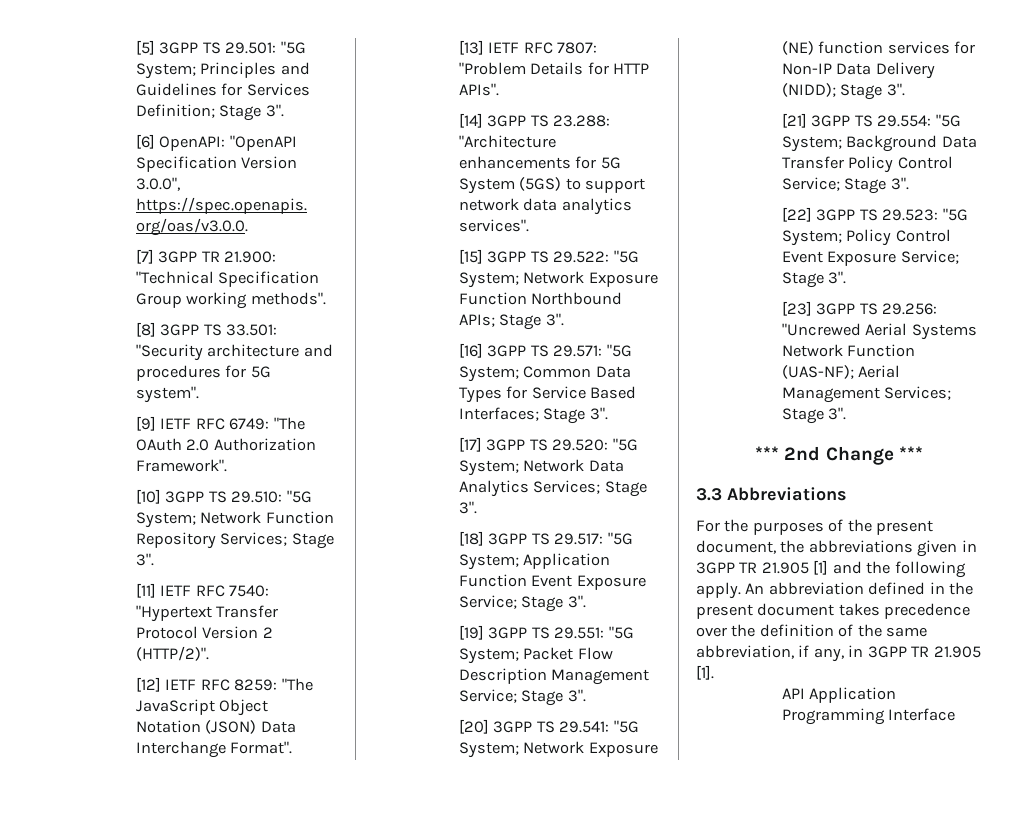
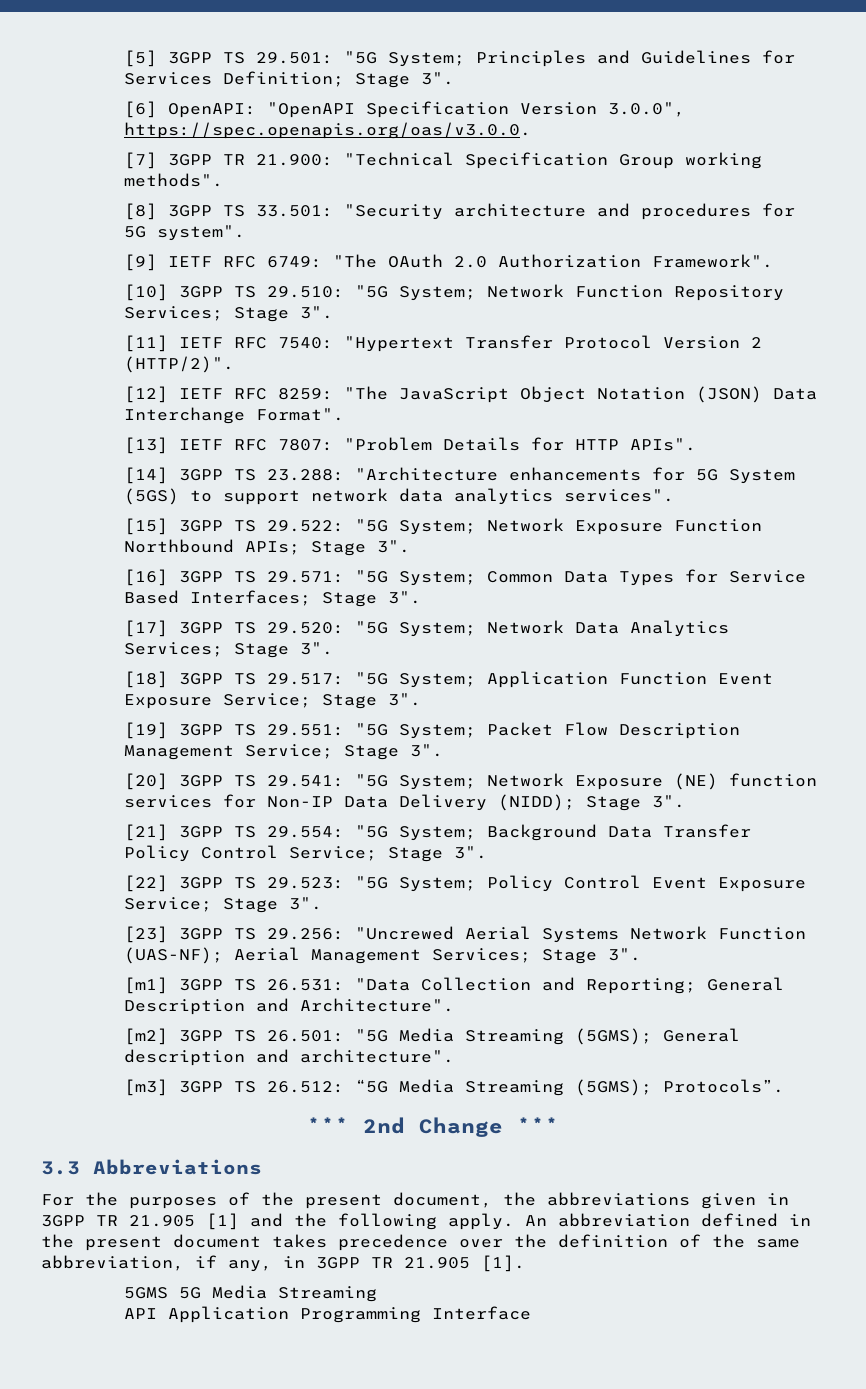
(847, 413) none -> [123,977,784,994] [123,998,454,1015] [123,1028,740,1045] [123,1049,454,1066] [123,1079,784,1096] // [m1] 3GPP TS 26.531: "Data Collection and Reporting; General Description and Architecture". // [m2] 3GPP TS 26.501: "5G Media Streaming (5GMS); General description and architecture". // [m3] 3GPP TS 26.512: “5G Media Streaming (5GMS); Protocols”.
(714, 672) none -> [123,1285,377,1302] // 5GMS 5G Media Streaming

